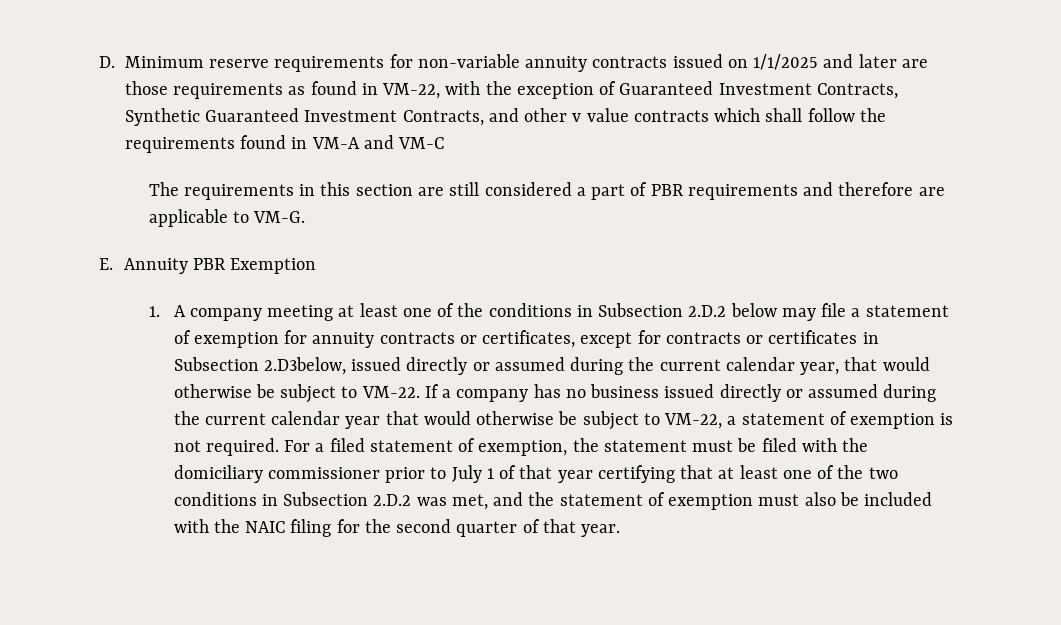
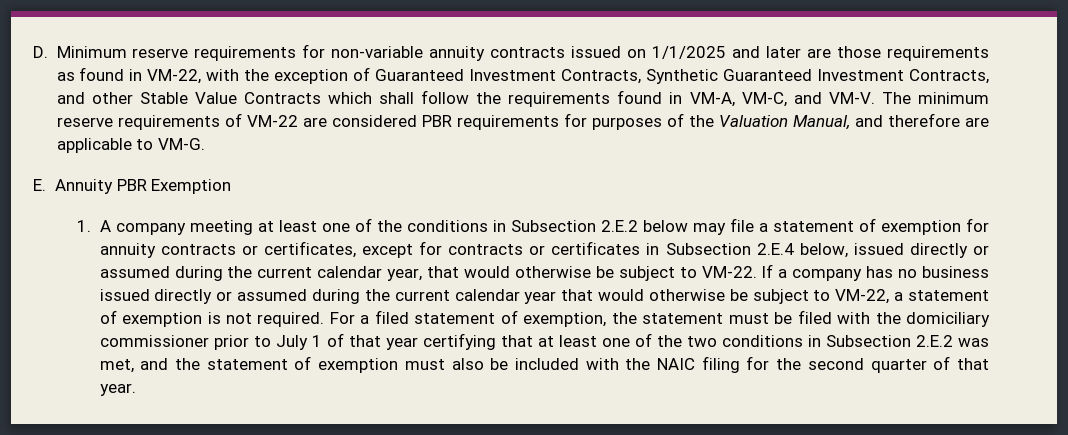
[572,108,709,122] v value contracts -> [139,92,321,104] Stable Value Contracts
[311,135,445,149] [148,182,798,200] VM-A and VM-C // The requirements in this section are still considered a part of PBR requirements -> [689,92,990,107] [56,113,850,130] VM-A, VM-C, and VM-V. The minimum reserve requirements of VM-22 are considered PBR requirements for purposes of the Valuation Manual,
[688,305,727,317] 2.D.2 -> [600,220,638,232] 2.E.2
[263,357,346,375] 2.D3below, -> [756,243,848,258] 2.E.4 below,
[373,494,412,506] 2.D.2 -> [915,335,953,347] 2.E.2

